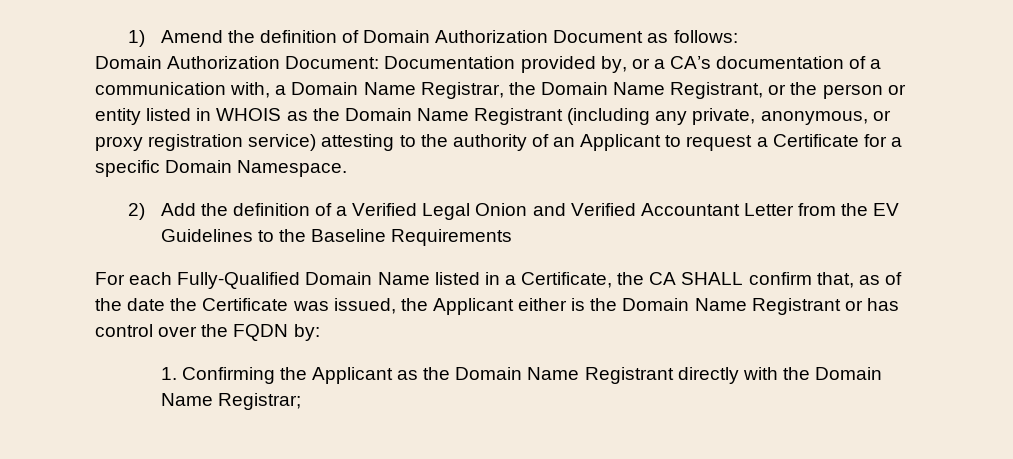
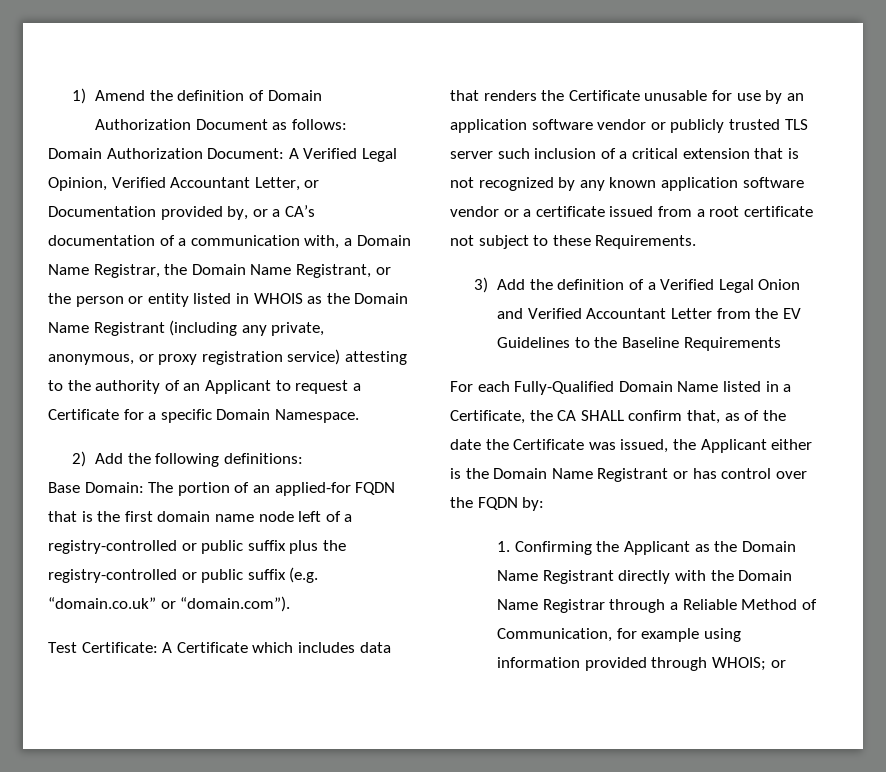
(380, 62) none -> [288,148,397,162] [48,177,320,191] A Verified Legal Opinion, Verified Accountant Letter, or
(228, 209) none -> [155,453,303,467] [48,482,396,496] [48,511,353,522] [48,540,346,554] [48,567,319,583] [48,596,291,612] [48,642,391,653] [450,90,804,104] [450,119,808,133] [450,148,799,159] [450,177,804,191] [450,206,813,217] [450,235,697,249] [473,277,553,293] following definitions: // Base Domain: The portion of an applied-for FQDN that is the first domain name node left of a registry-controlled or public suffix plus the registry-controlled or public suffix (e.g. “domain.co.uk” or “domain.com”). // Test Certificate: A Certificate which includes data that renders the Certificate unusable for use by an application software vendor or publicly trusted TLS server such inclusion of a critical extension that is not recognized by any known application software vendor or a certificate issued from a root certificate not subject to these Requirements. // 3) Add the
[217,393,301,410] Registrar; -> [542,599,817,613] [497,628,741,642] [497,657,786,671] Registrar through a Reliable Method of Communication, for example using information provided through WHOIS; or

